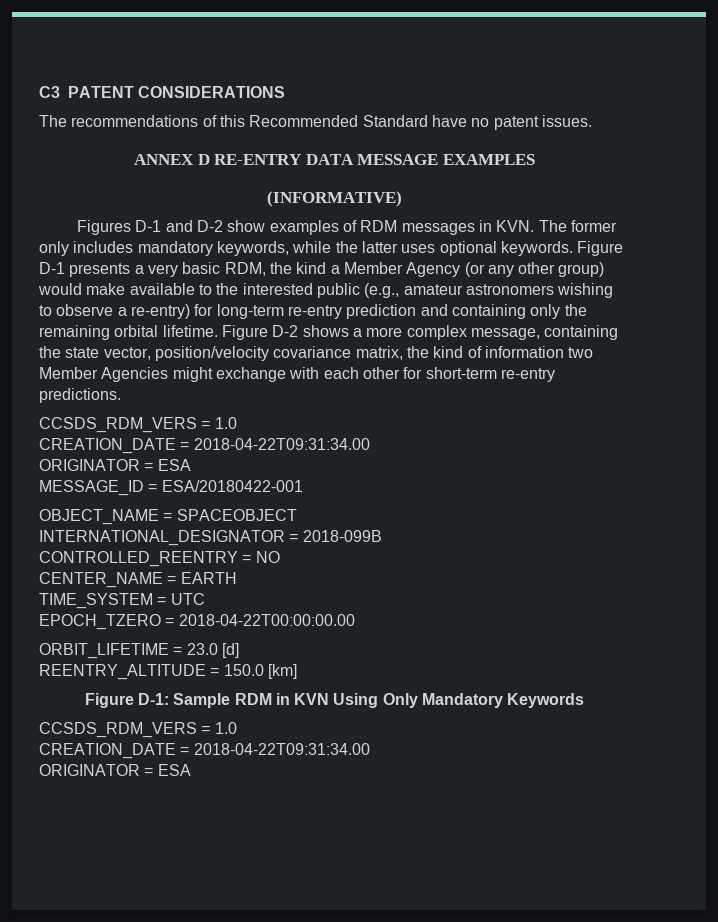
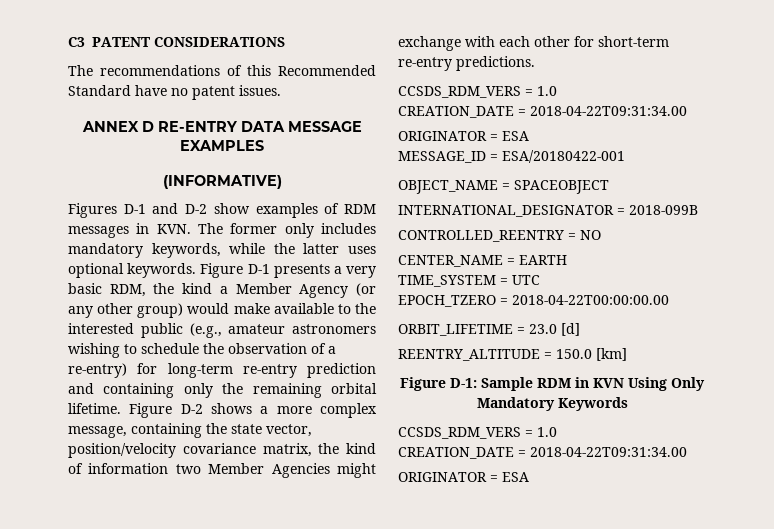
[56,304,114,316] observe -> [141,343,326,354] schedule the observation of

